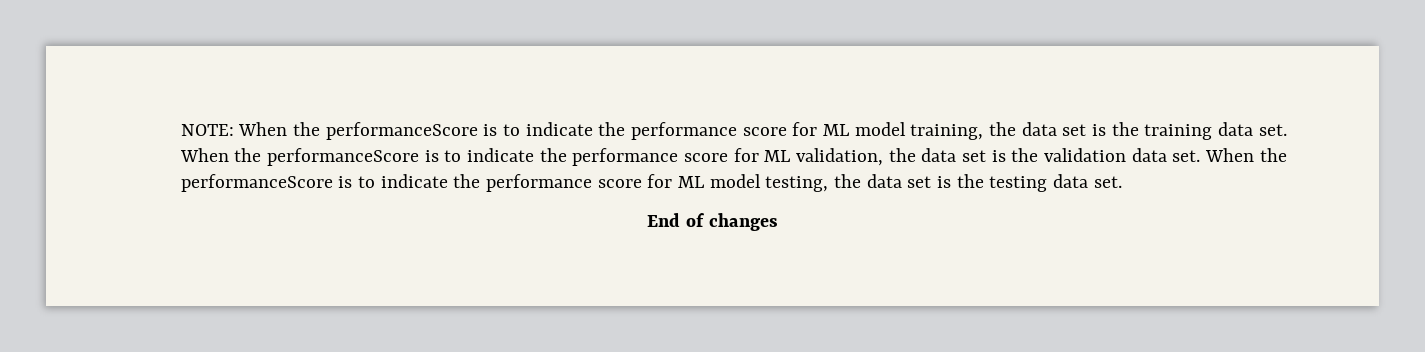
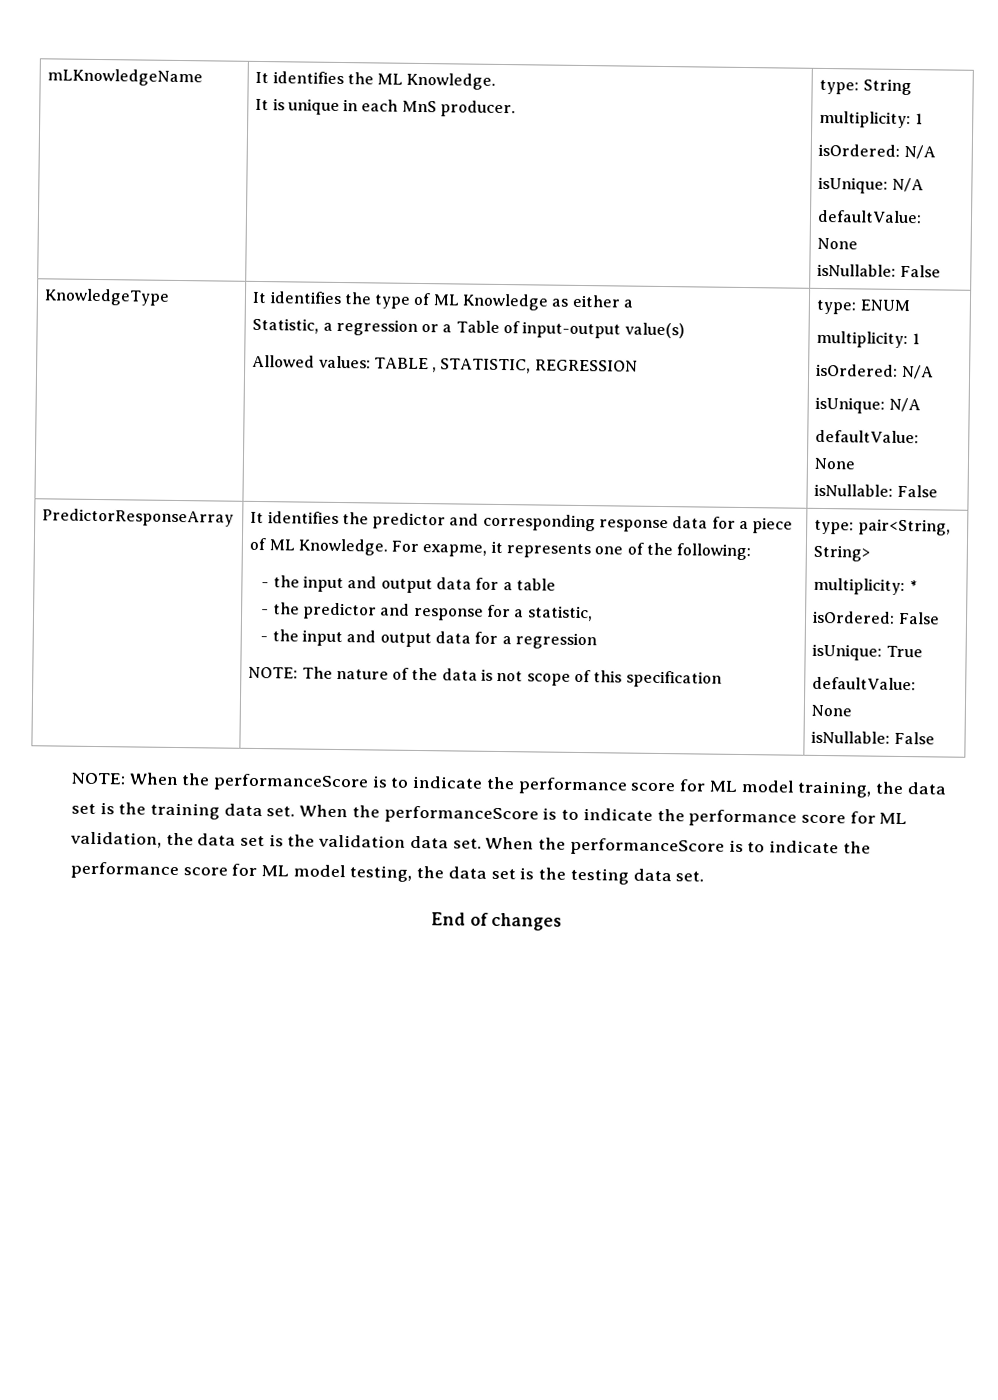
(180, 130) none -> [47,68,204,87] [255,71,497,90] [255,98,517,118] [819,78,912,96] [819,110,923,129] [818,143,936,160] [818,176,924,194] [817,209,923,224] [817,237,859,250] [817,263,941,278] [44,288,171,306] [252,291,634,311] [252,317,685,339] [252,354,638,374] [816,299,910,315] [816,330,920,349] [816,363,934,380] [815,396,921,414] [815,429,920,444] [814,457,857,470] [814,483,938,498] [42,508,235,527] [250,511,794,534] [249,537,752,561] [261,575,556,594] [261,602,593,622] [260,629,597,650] [248,666,722,688] [814,518,951,536] [813,544,871,562] [813,577,917,596] [812,610,940,625] [812,643,924,661] [812,676,917,691] [811,704,853,717] [811,730,935,745] mLKnowledgeName | It identifies the ML Knowledge. // It is unique in each MnS producer. | type: String // multiplicity: 1 // isOrdered: N/A // isUnique: N/A // defaultValue: None // isNullable: False // KnowledgeType | It identifies the type of ML Knowledge as either a // Statistic, a regression or a Table of input-output value(s) // Allowed values: TABLE , STATISTIC, REGRESSION | type: ENUM // multiplicity: 1 // isOrdered: N/A // isUnique: N/A // defaultValue: None // isNullable: False // PredictorResponseArray | It identifies the predictor and corresponding response data for a piece of ML Knowledge. For exapme, it represents one of the following: // - the input and output data for a table // - the predictor and response for a statistic, // - the input and output data for a regression // NOTE: The nature of the data is not scope of this specification | type: pair<String, String> // multiplicity: * // isOrdered: False // isUnique: True // defaultValue: None // isNullable: False //

